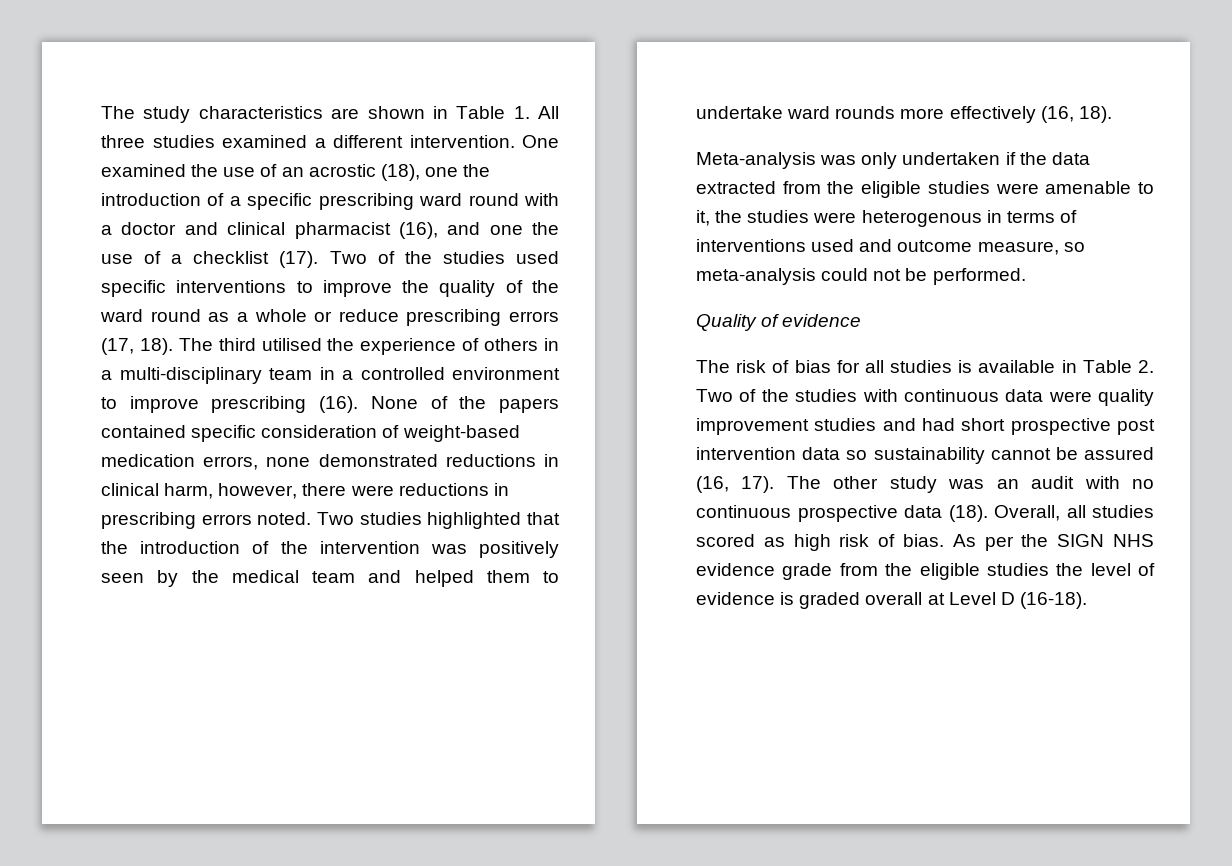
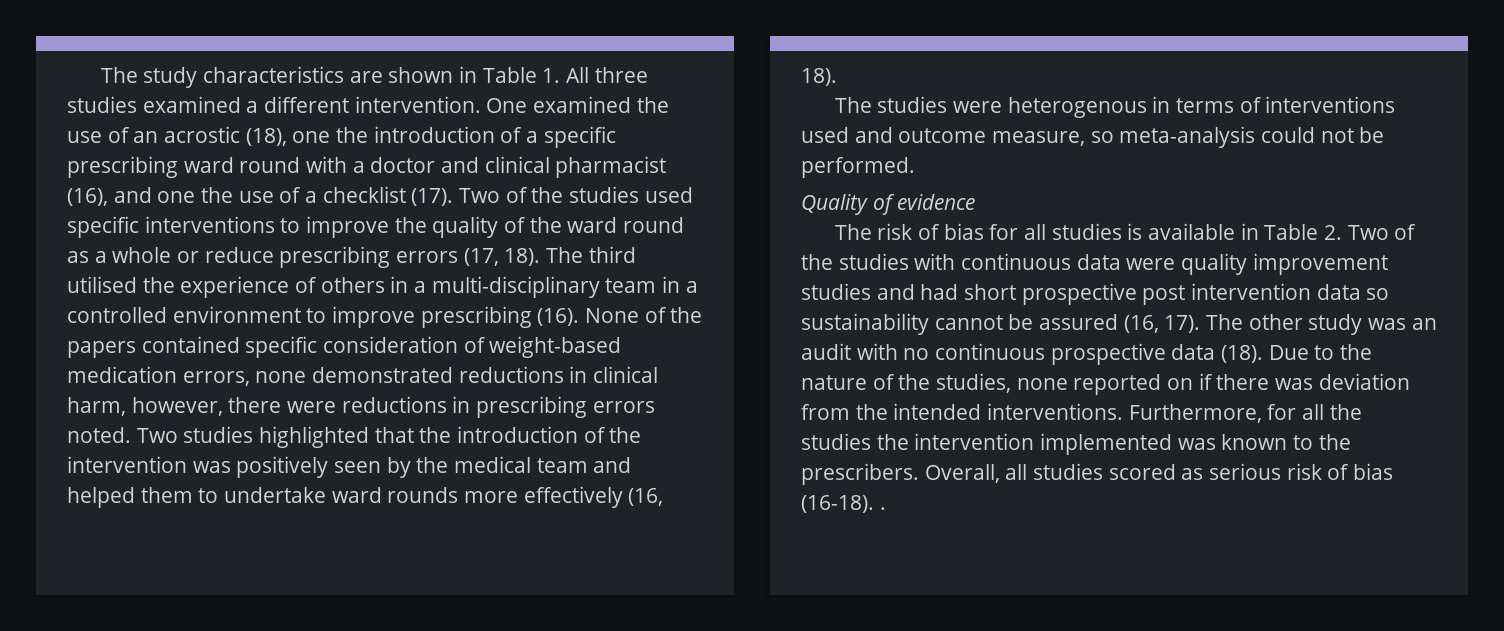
[696,152,1090,169] [696,181,1154,198] [696,210,743,226] Meta-analysis was only undertaken if the data extracted from the eligible studies were amenable to it, the -> [834,97,872,113] The
(988, 513) none -> [1268,344,1373,360] [801,373,1410,395] [801,403,1362,423] [801,433,1351,455] [801,463,919,485] Due to the nature of the studies, none reported on if there was deviation from the intended interventions. Furthermore, for all the studies the intervention implemented was known to the prescribers.
[793,534,1154,551] [696,563,1155,580] [696,592,1087,609] high risk of bias. As per the SIGN NHS evidence grade from the eligible studies the level of evidence is graded overall at Level D (16-18). -> [1209,463,1394,480] [801,495,886,513] serious risk of bias (16-18). .

